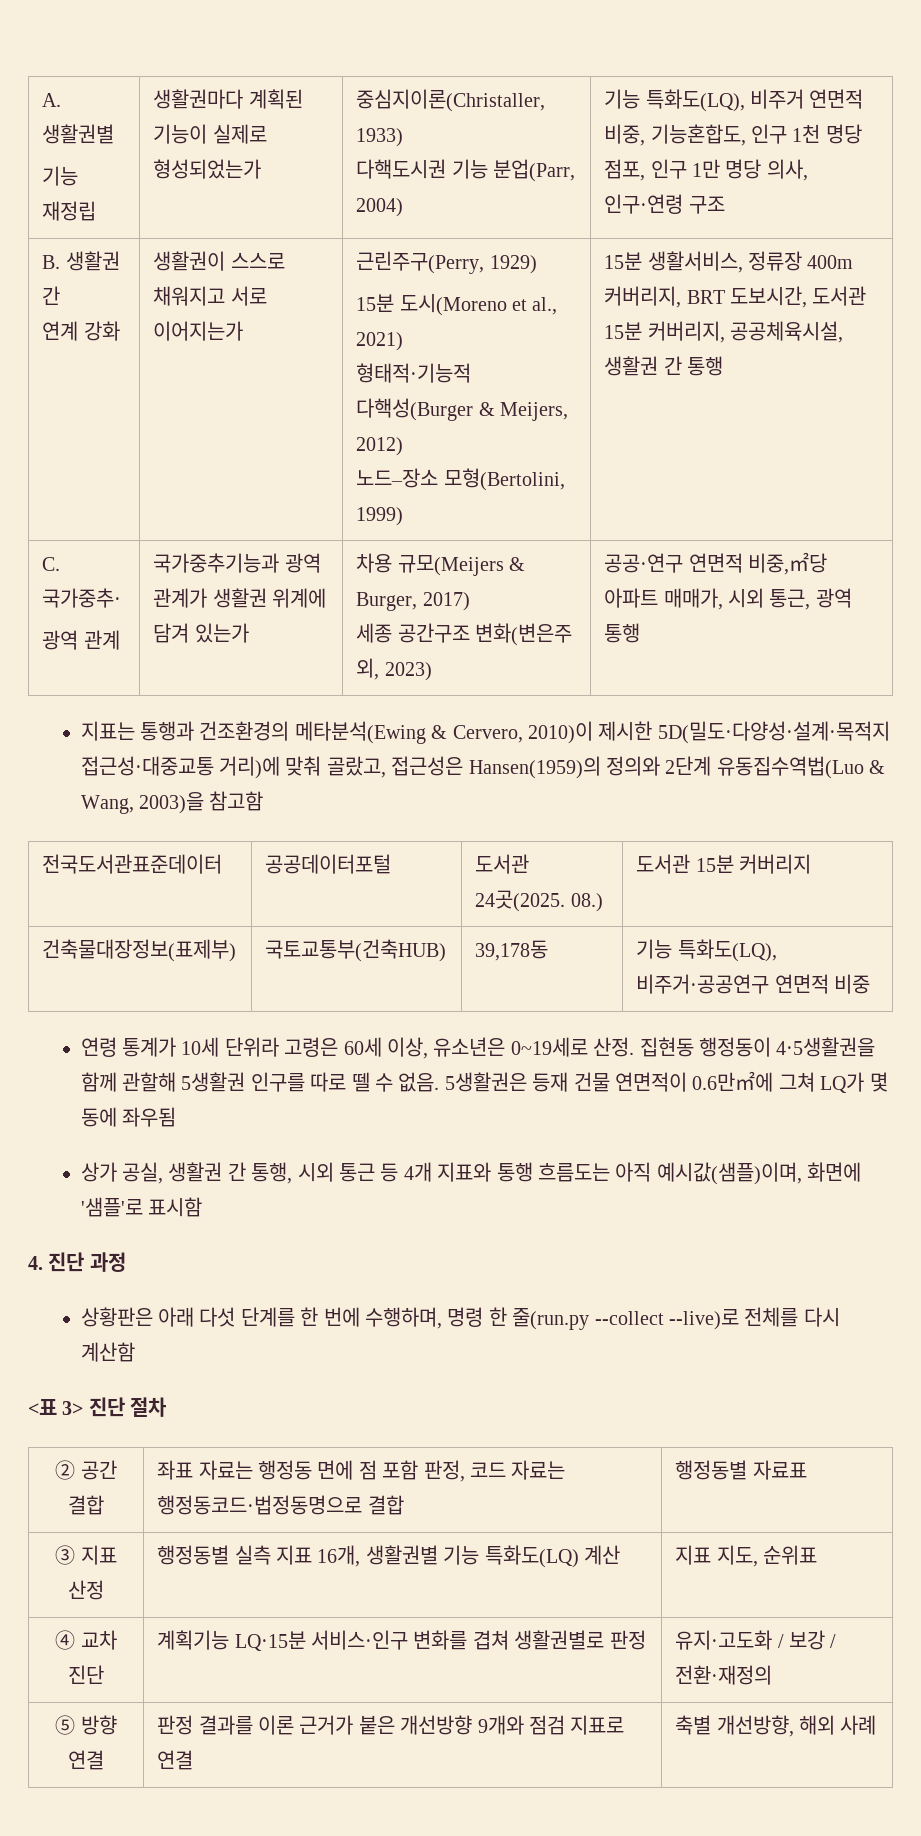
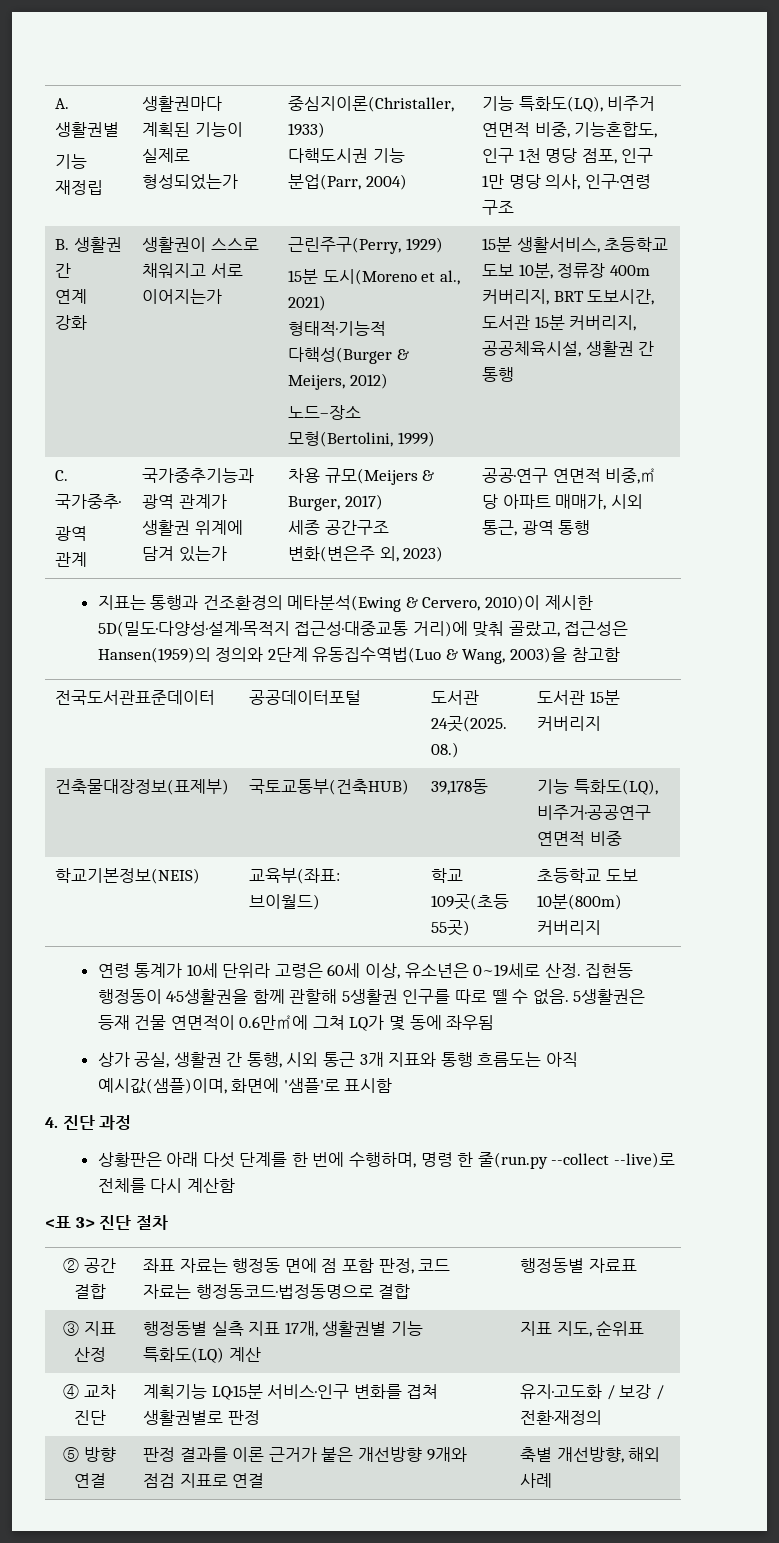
(743, 262) none -> [604,237,669,252] [481,263,553,279] 초등학교 도보 10분,
(870, 984) none -> [54,868,200,884] [248,868,340,884] [248,894,320,910] [430,868,463,883] [430,894,509,910] [430,920,470,936] [536,868,638,883] [536,894,622,910] [536,920,601,935] // 학교기본정보(NEIS) | 교육부(좌표: 브이월드) | 학교 109곳(초등 55곳) | 초등학교 도보 10분(800m) 커버리지
[380,1162,432,1182] 등 4개 -> [359,1052,384,1067] 3개
[317,1545,361,1567] 16개, -> [284,1321,318,1337] 17개,

